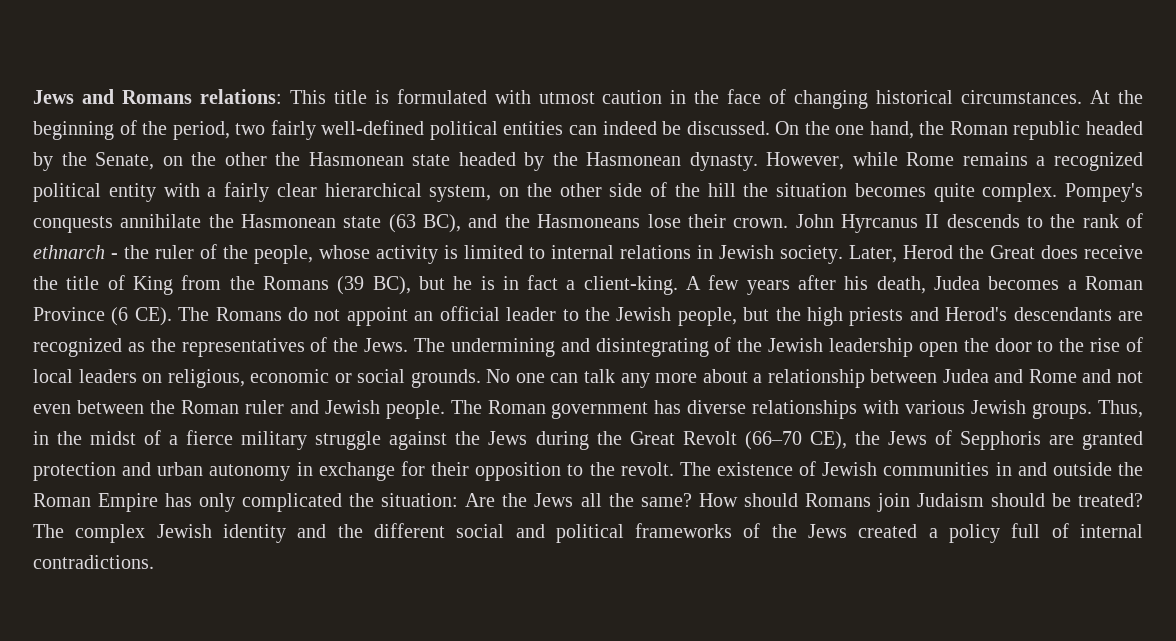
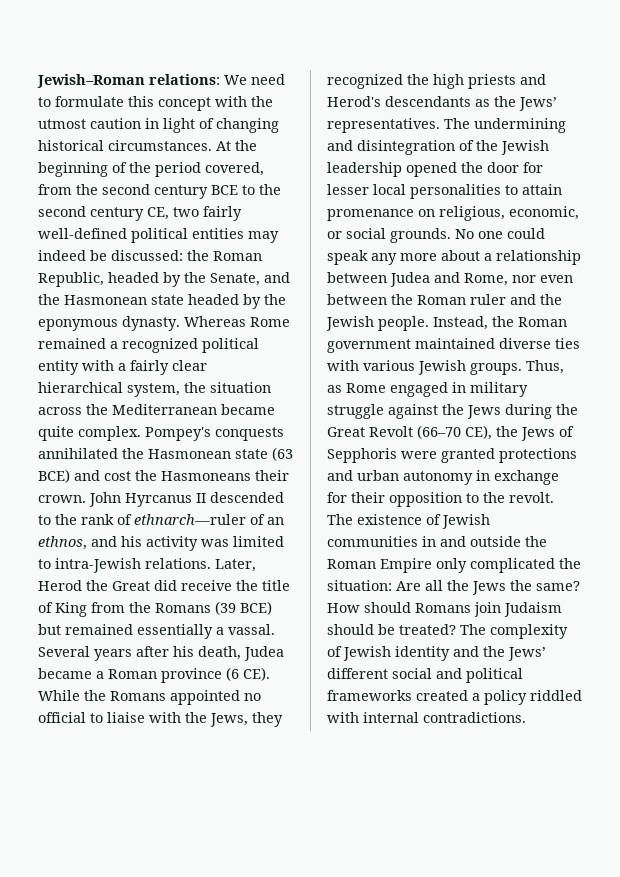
[33,89,531,104] Jews and Romans relations: This title is formulated with -> [37,74,285,88] [38,96,273,111] Jewish–Roman relations: We need to formulate this concept with the
[694,89,762,104] the face -> [163,118,195,133] light
[172,121,230,140] period, -> [155,162,264,177] [38,184,281,199] [38,206,169,221] period covered, from the second century BCE to the second century CE,
[568,125,597,135] can -> [248,231,279,243] may
[686,121,1081,140] discussed. On the one hand, the Roman republic -> [111,250,262,261] [38,272,104,287] discussed: the Roman Republic,
[162,152,267,166] on the other -> [264,272,290,283] and
[586,152,1028,171] Hasmonean dynasty. However, while Rome remains -> [38,316,290,331] [38,338,106,349] eponymous dynasty. Whereas Rome remained
[499,182,926,197] on the other side of the hill the situation becomes -> [184,382,271,393] [38,404,275,415] the situation across the Mediterranean became
[120,214,202,228] annihilate -> [38,448,118,459] annihilated
[423,214,498,233] BC), and -> [38,469,131,483] BCE) and cost
[647,214,681,228] lose -> (251, 476) none
[946,214,1020,228] descends -> [210,492,284,503] descended
[33,244,843,264] ethnarch - the ruler of the people, whose activity is limited to internal relations in Jewish society. -> [134,514,284,525] [38,536,284,551] [38,558,211,573] ethnarch—ruler of an ethnos, and his activity was limited to intra-Jewish relations.
[1041,245,1078,259] does -> [154,580,177,591] did
[372,275,740,295] BC), but he is in fact a client-king. A few -> [240,601,272,615] [38,624,275,639] [38,646,90,657] BCE) but remained essentially a vassal. Several
[988,276,1060,290] becomes -> [38,668,92,679] became
[33,307,105,321] Province -> [161,668,222,683] province
[178,306,770,326] The Romans do not appoint an official leader to the Jewish people, but -> [38,690,261,705] [38,712,283,727] [327,74,403,89] While the Romans appointed no official to liaise with the Jews, they recognized
[1118,311,1143,321] [33,337,409,357] are recognized as the representatives of the Jews. -> [475,96,557,111] [327,118,440,133] as the Jews’ representatives.
[595,338,709,357] disintegrating -> [357,140,455,155] disintegration
[918,342,958,357] open -> [406,162,457,177] opened
[1037,337,1144,352] [33,369,137,383] to the rise of local leaders -> [523,162,543,173] [327,184,562,199] [327,209,414,221] for lesser local personalities to attain promenance
[250,369,330,383] economic -> [509,206,579,220] economic,
[550,369,616,383] can talk -> [507,228,545,239] [327,250,368,265] could speak
[1028,369,1143,383] Rome and not -> [464,273,536,286] Rome, nor
(319, 407) none -> [540,294,562,305] the
[450,400,858,419] The Roman government has diverse relationships -> [433,316,567,330] [327,338,580,353] Instead, the Roman government maintained diverse ties
[33,430,234,445] in the midst of a fierce -> [327,382,466,397] as Rome engaged in
[1048,431,1143,450] [33,462,116,481] are granted protection -> [401,448,577,463] were granted protections
[165,493,193,507] has -> (432, 565) none
[502,493,602,507] the Jews all -> [425,580,506,595] all the Jews
[75,524,146,543] complex -> [490,624,568,639] [327,646,342,657] complexity of
(363, 531) none -> [508,647,546,661] Jews’
[743,523,848,538] of the Jews -> (412, 695) none
[1011,523,1069,538] full of -> [530,690,582,701] [327,712,359,723] riddled with

